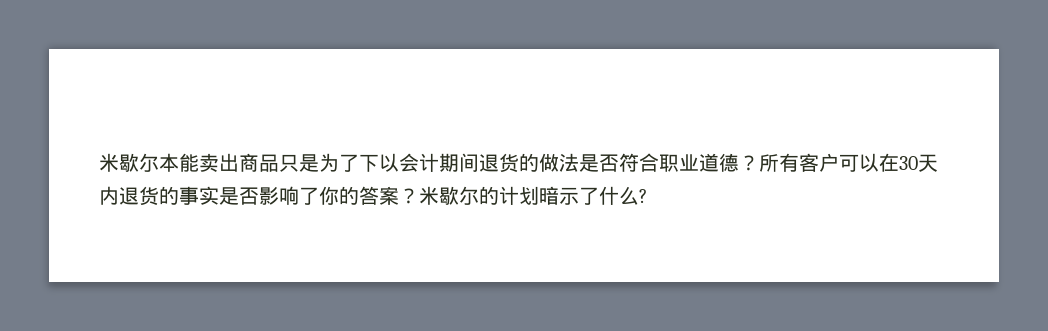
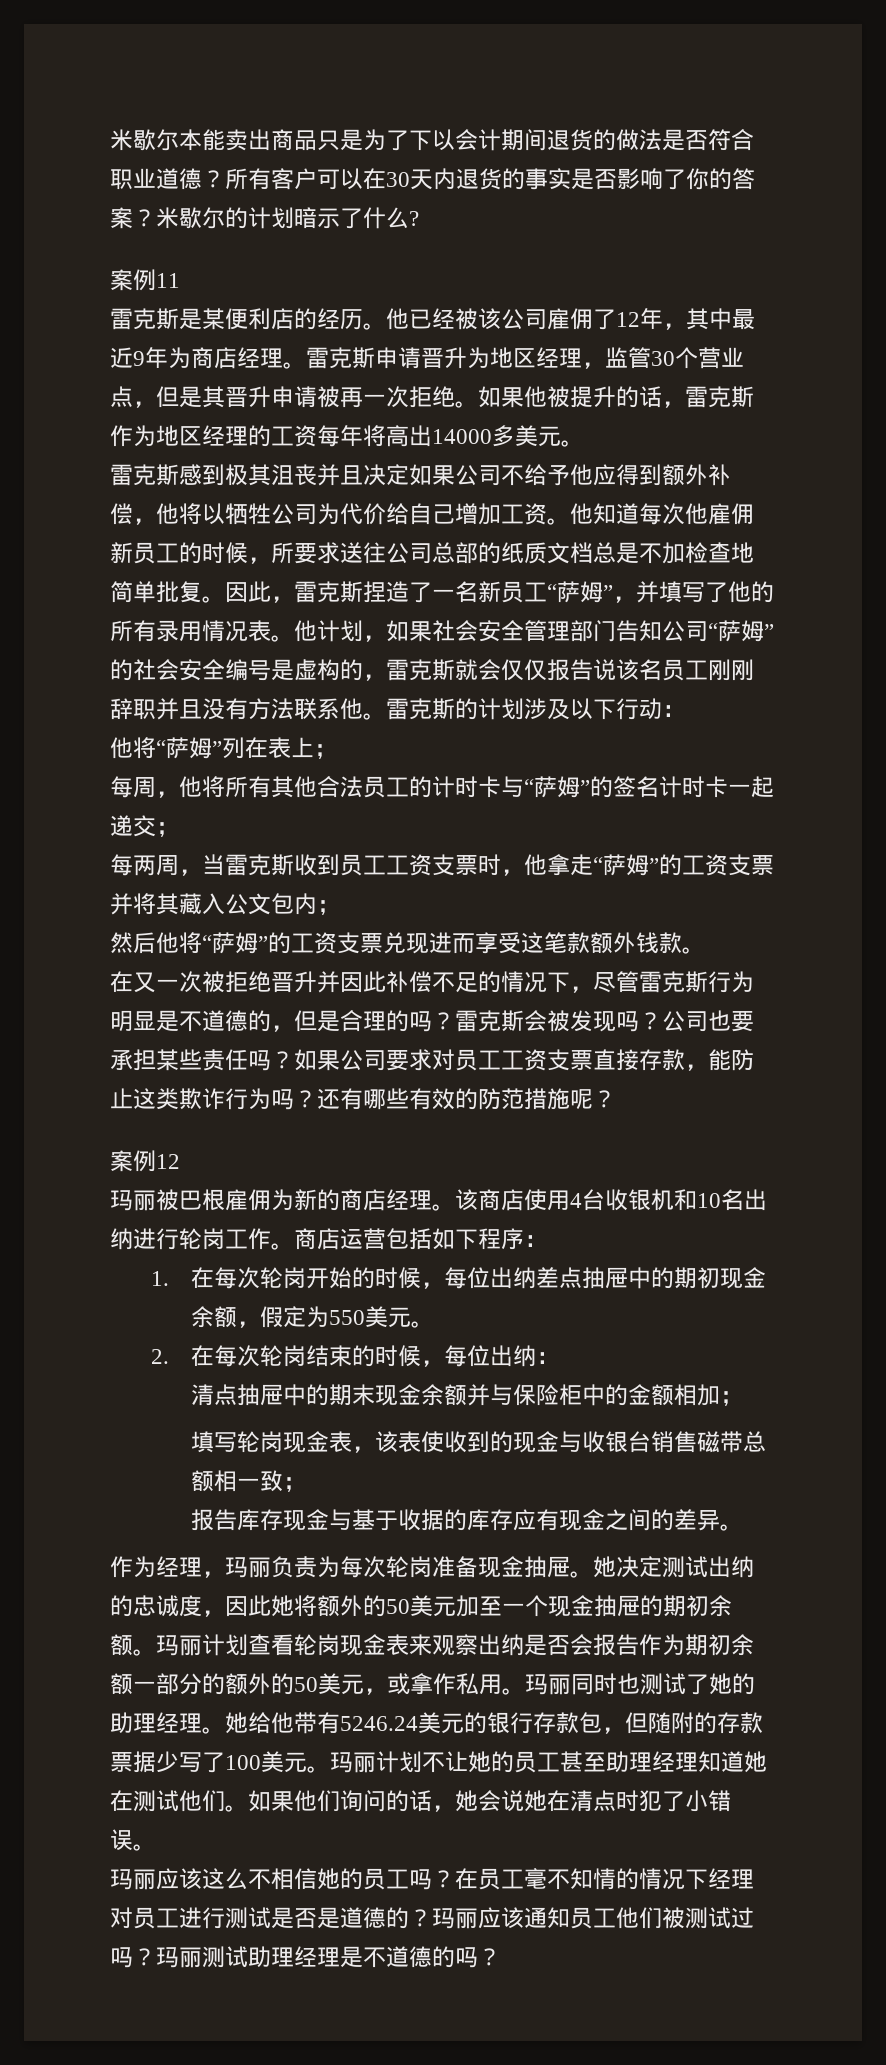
(647, 196) none -> [110,269,180,291] [110,308,755,330] [110,347,744,369] [110,386,754,408] [110,425,584,447] [110,464,731,486] [110,503,754,525] [110,542,754,564] [110,581,774,603] [110,620,774,642] [110,659,754,681] [110,698,685,720] [110,737,337,759] [110,776,774,798] [110,815,179,837] [110,854,774,876] [110,893,340,915] [110,932,705,954] [110,971,754,993] [110,1010,754,1032] [110,1049,754,1071] [110,1088,616,1110] [110,1150,180,1172] [110,1189,767,1211] [110,1228,547,1250] [150,1267,767,1289] [191,1306,435,1328] [150,1345,560,1367] [191,1384,744,1406] [191,1431,767,1453] [191,1470,307,1492] [191,1509,744,1531] [110,1556,754,1578] [110,1595,732,1617] [110,1634,754,1656] [110,1673,755,1695] [110,1712,763,1734] [110,1751,767,1773] [110,1790,731,1812] [110,1829,156,1851] [110,1868,754,1890] [110,1907,754,1929] [110,1946,501,1968] // 案例11 // 雷克斯是某便利店的经历。他已经被该公司雇佣了12年，其中最近9年为商店经理。雷克斯申请晋升为地区经理，监管30个营业点，但是其晋升申请被再一次拒绝。如果他被提升的话，雷克斯作为地区经理的工资每年将高出14000多美元。 // 雷克斯感到极其沮丧并且决定如果公司不给予他应得到额外补偿，他将以牺牲公司为代价给自己增加工资。他知道每次他雇佣新员工的时候，所要求送往公司总部的纸质文档总是不加检查地简单批复。因此，雷克斯捏造了一名新员工“萨姆”，并填写了他的所有录用情况表。他计划，如果社会安全管理部门告知公司“萨姆”的社会安全编号是虚构的，雷克斯就会仅仅报告说该名员工刚刚辞职并且没有方法联系他。雷克斯的计划涉及以下行动： // 他将“萨姆”列在表上； // 每周，他将所有其他合法员工的计时卡与“萨姆”的签名计时卡一起递交； // 每两周，当雷克斯收到员工工资支票时，他拿走“萨姆”的工资支票并将其藏入公文包内； // 然后他将“萨姆”的工资支票兑现进而享受这笔款额外钱款。 // 在又一次被拒绝晋升并因此补偿不足的情况下，尽管雷克斯行为明显是不道德的，但是合理的吗？雷克斯会被发现吗？公司也要承担某些责任吗？如果公司要求对员工工资支票直接存款，能防止这类欺诈行为吗？还有哪些有效的防范措施呢？ // 案例12 // 玛丽被巴根雇佣为新的商店经理。该商店使用4台收银机和10名出纳进行轮岗工作。商店运营包括如下程序： // 1.在每次轮岗开始的时候，每位出纳差点抽屉中的期初现金余额，假定为550美元。 // 2.在每次轮岗结束的时候，每位出纳： // 清点抽屉中的期末现金余额并与保险柜中的金额相加； // 填写轮岗现金表，该表使收到的现金与收银台销售磁带总额相一致； // 报告库存现金与基于收据的库存应有现金之间的差异。 // 作为经理，玛丽负责为每次轮岗准备现金抽屉。她决定测试出纳的忠诚度，因此她将额外的50美元加至一个现金抽屉的期初余额。玛丽计划查看轮岗现金表来观察出纳是否会报告作为期初余额一部分的额外的50美元，或拿作私用。玛丽同时也测试了她的助理经理。她给他带有5246.24美元的银行存款包，但随附的存款票据少写了100美元。玛丽计划不让她的员工甚至助理经理知道她在测试他们。如果他们询问的话，她会说她在清点时犯了小错误。 // 玛丽应该这么不相信她的员工吗？在员工毫不知情的情况下经理对员工进行测试是否是道德的？玛丽应该通知员工他们被测试过吗？玛丽测试助理经理是不道德的吗？

